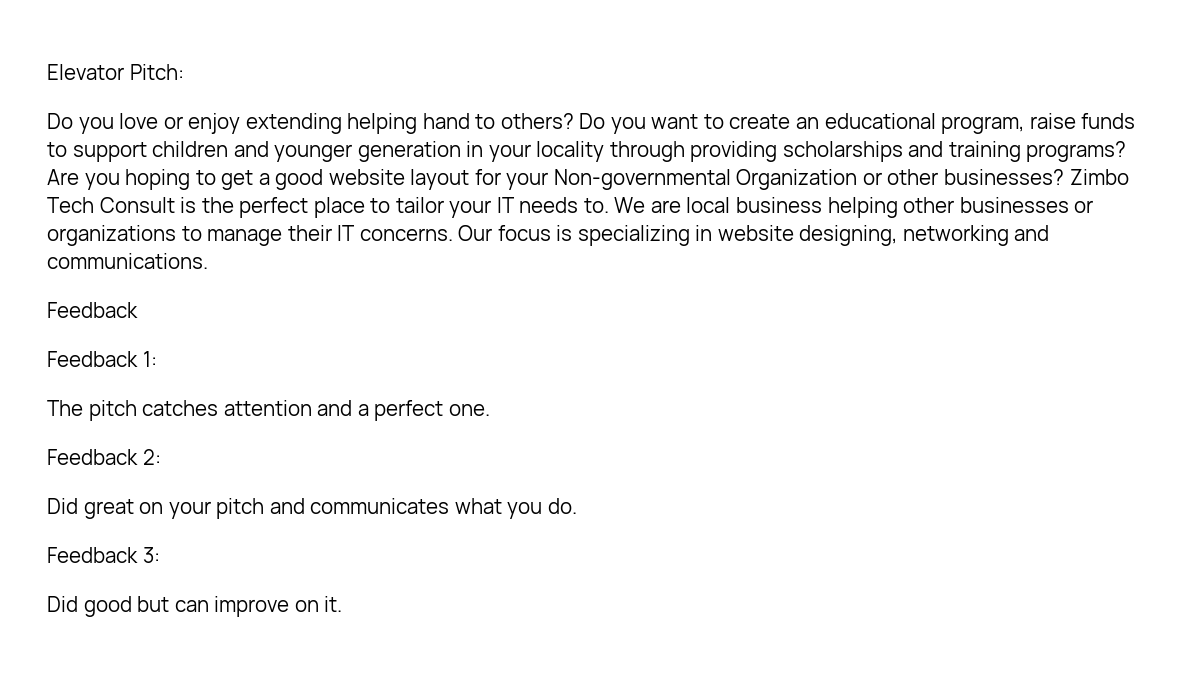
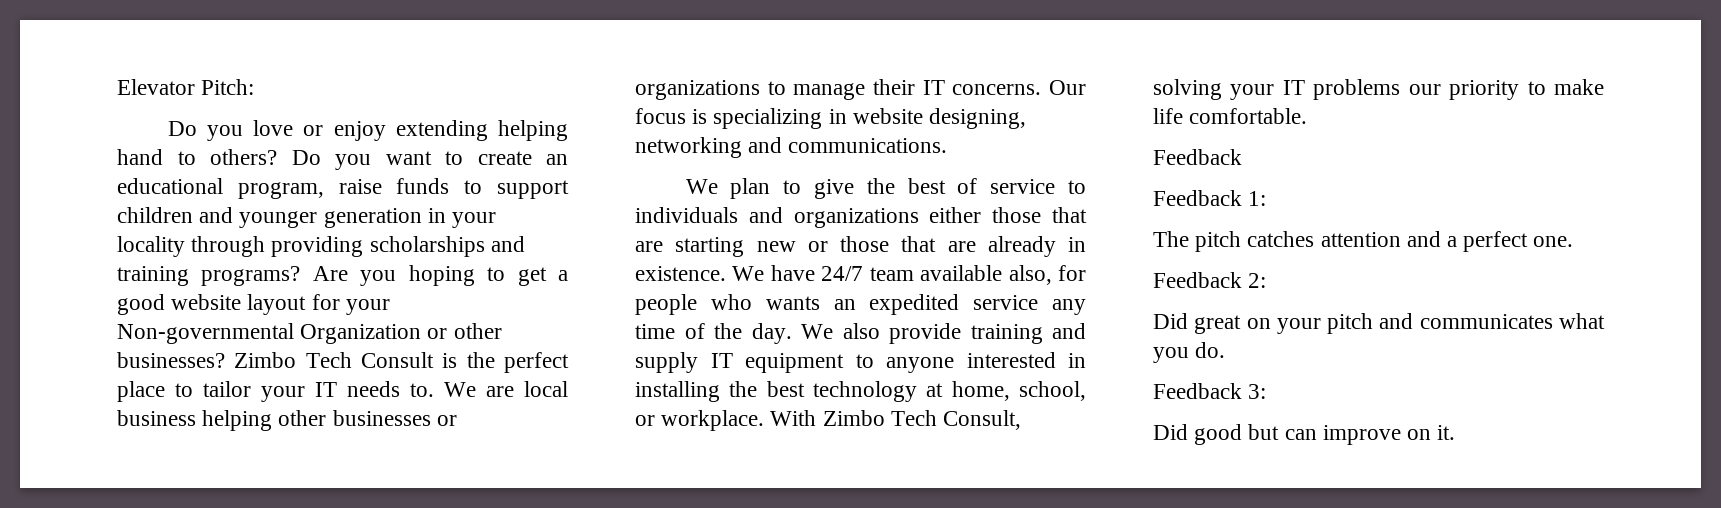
(208, 261) none -> [685,178,1086,199] [635,207,1087,228] [635,236,1086,257] [635,265,1086,285] [635,294,1086,315] [635,323,1086,344] [635,352,1086,373] [635,381,1086,402] [635,410,1022,431] [1153,79,1604,100] [1153,108,1308,124] // We plan to give the best of service to individuals and organizations either those that are starting new or those that are already in existence. We have 24/7 team available also, for people who wants an expedited service any time of the day. We also provide training and supply IT equipment to anyone interested in installing the best technology at home, school, or workplace. With Zimbo Tech Consult, solving your IT problems our priority to make life comfortable.

